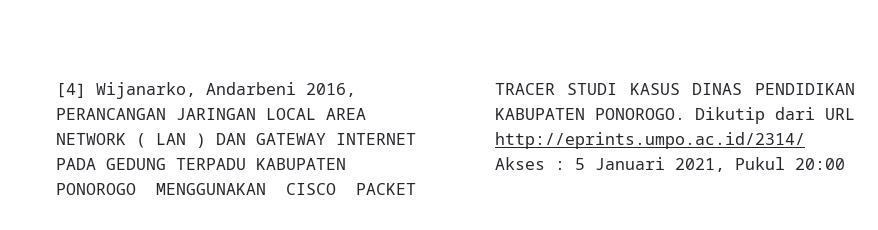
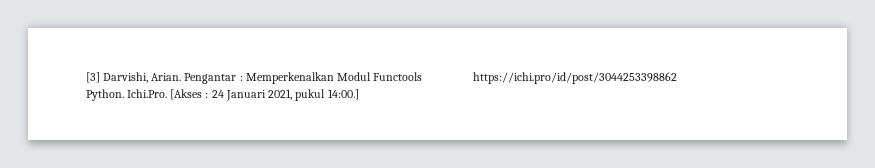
[55,82,356,99] [55,108,366,120] [55,133,416,148] [55,158,346,170] [55,183,416,195] [494,83,855,95] [494,107,855,124] [494,132,805,149] [494,157,845,172] [4] Wijanarko, Andarbeni 2016, PERANCANGAN JARINGAN LOCAL AREA NETWORK ( LAN ) DAN GATEWAY INTERNET PADA GEDUNG TERPADU KABUPATEN PONOROGO MENGGUNAKAN CISCO PACKET TRACER STUDI KASUS DINAS PENDIDIKAN KABUPATEN PONOROGO. Dikutip dari URL http://eprints.umpo.ac.id/2314/ Akses : 5 Januari 2021, Pukul 20:00 -> [85,72,423,84] [85,89,359,101] [472,72,677,84] [3] Darvishi, Arian. Pengantar : Memperkenalkan Modul Functools Python. Ichi.Pro. [Akses : 24 Januari 2021, pukul 14:00.] https://ichi.pro/id/post/3044253398862

